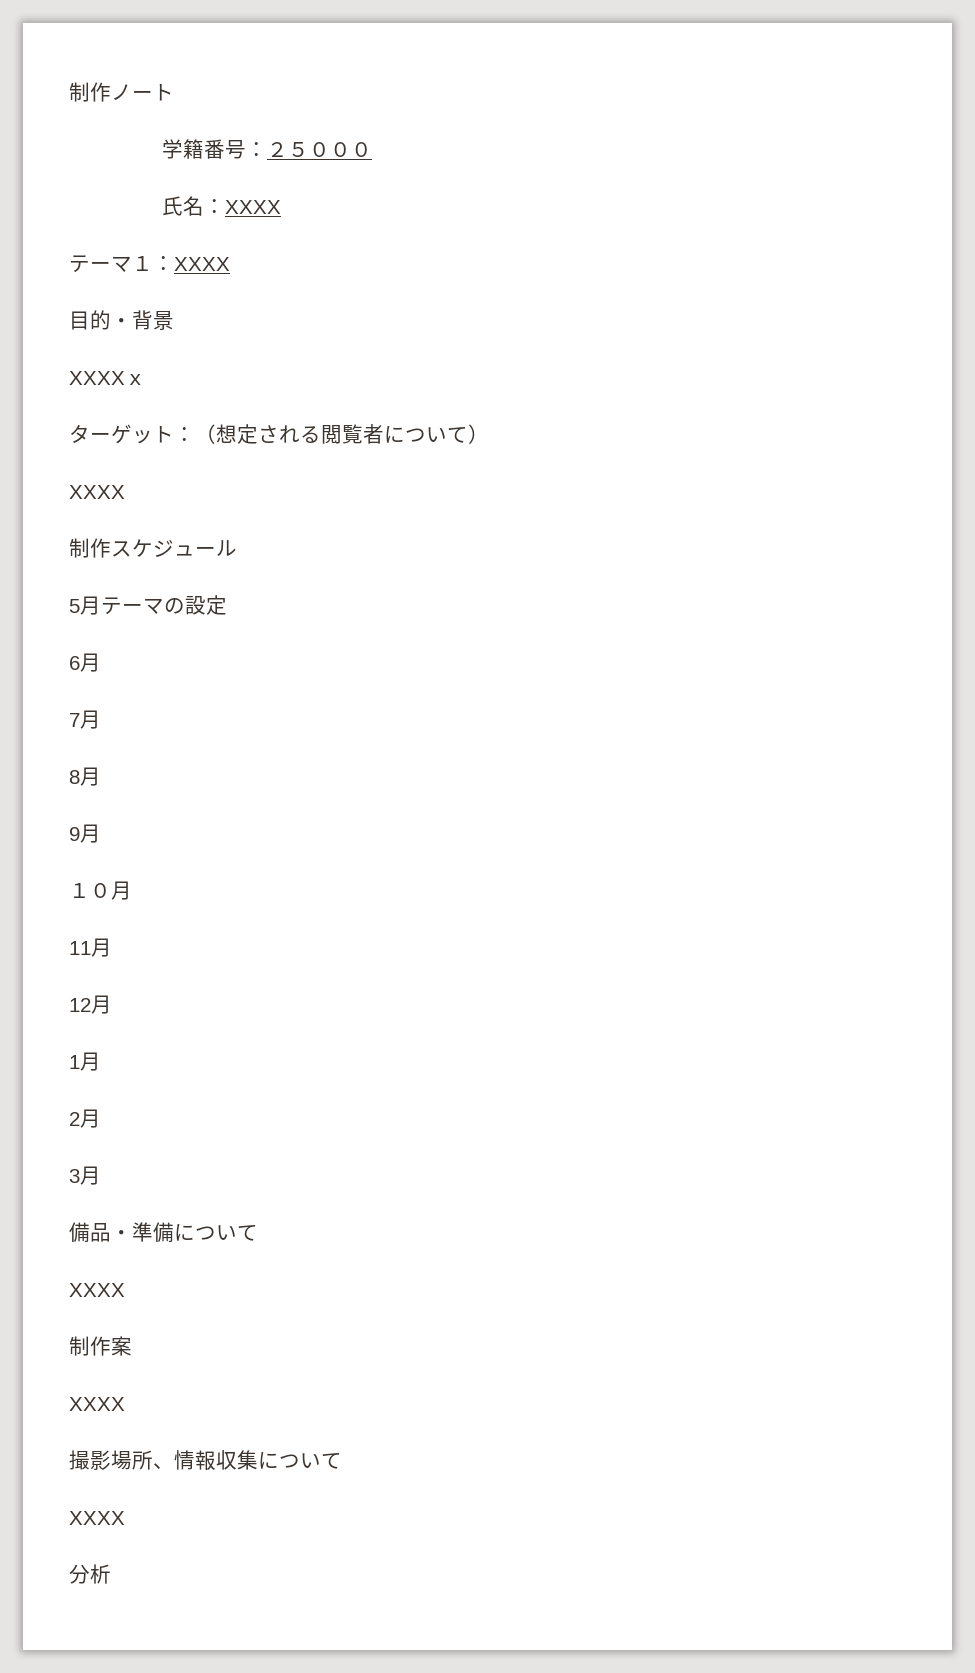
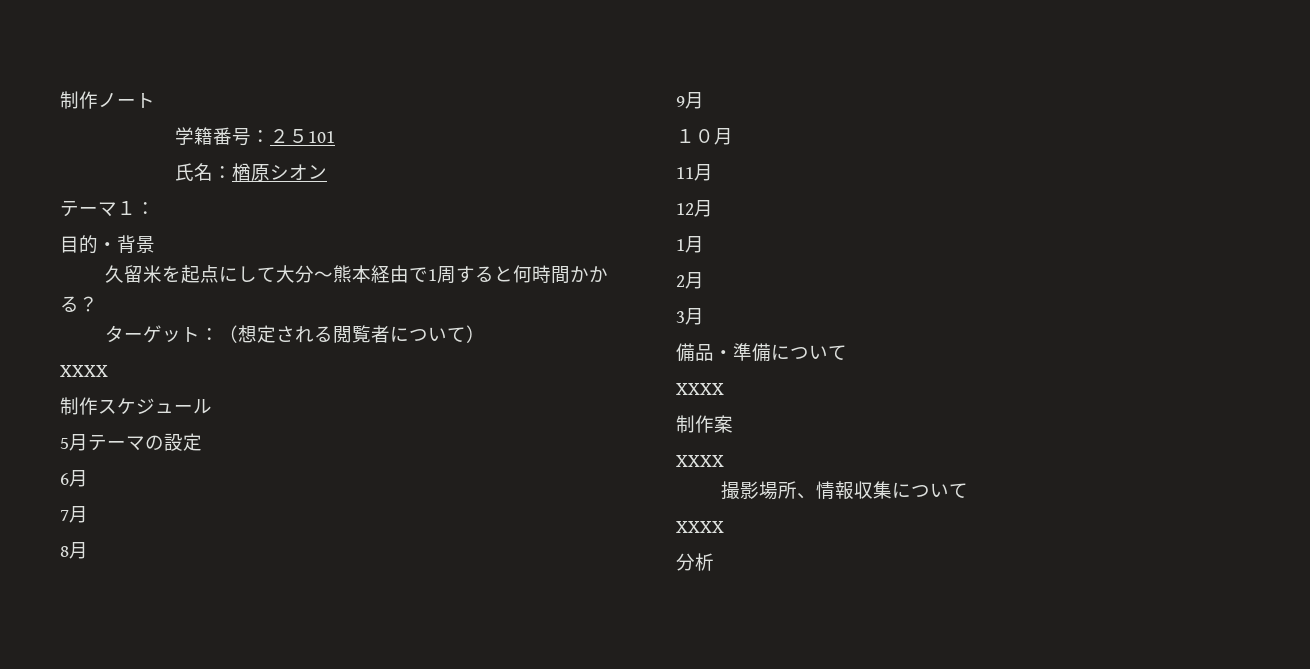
[309,142,373,157] ０００ -> [307,131,335,143] 101
[225,200,282,214] XXXX -> [231,163,327,181] 楢原シオン
[174,257,230,271] XXXX -> (155, 208) none
[69,371,146,385] XXXXｘ -> [104,265,608,284] [60,296,98,312] 久留米を起点にして大分～熊本経由で1周すると何時間かかる？

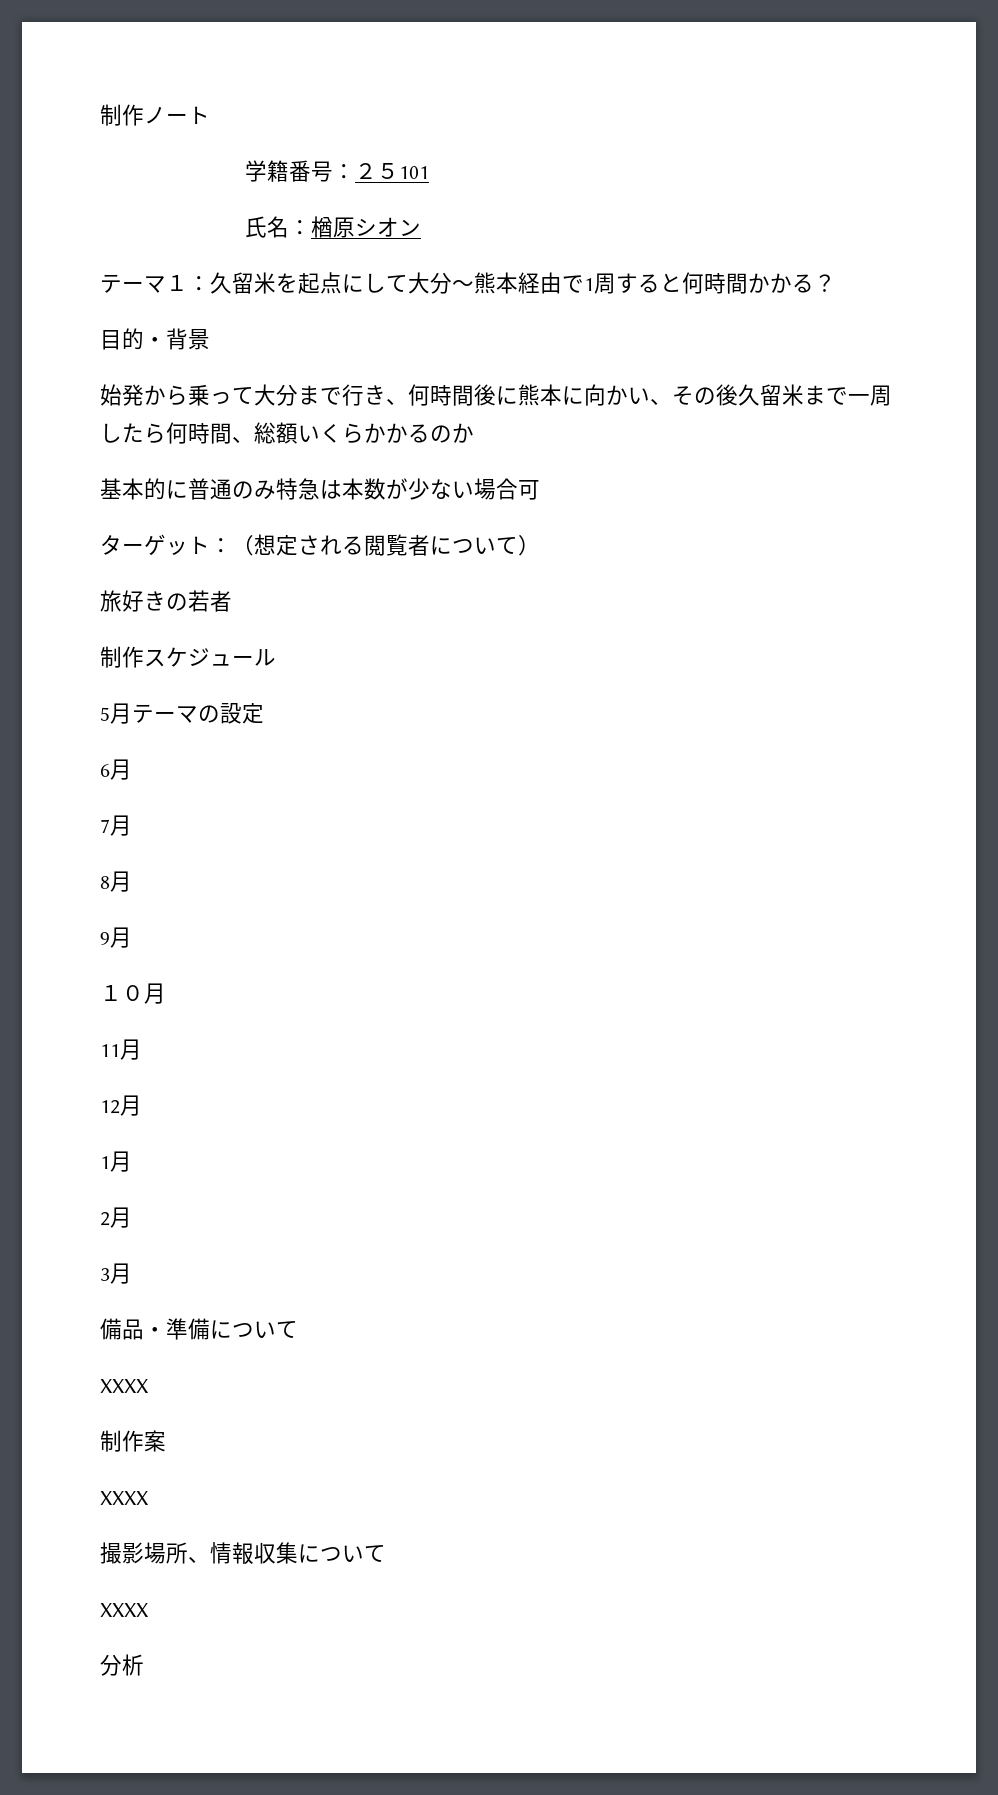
[60,235,155,254] // 目的・背景 // -> (210, 283) none
(98, 304) none -> [100,328,210,350] [100,384,892,406] [100,422,474,444] [100,478,540,500] // 目的・背景 // 始発から乗って大分まで行き、何時間後に熊本に向かい、その後久留米まで一周したら何時間、総額いくらかかるのか // 基本的に普通のみ特急は本数が少ない場合可
[60,365,108,377] XXXX -> [100,590,232,612] 旅好きの若者

